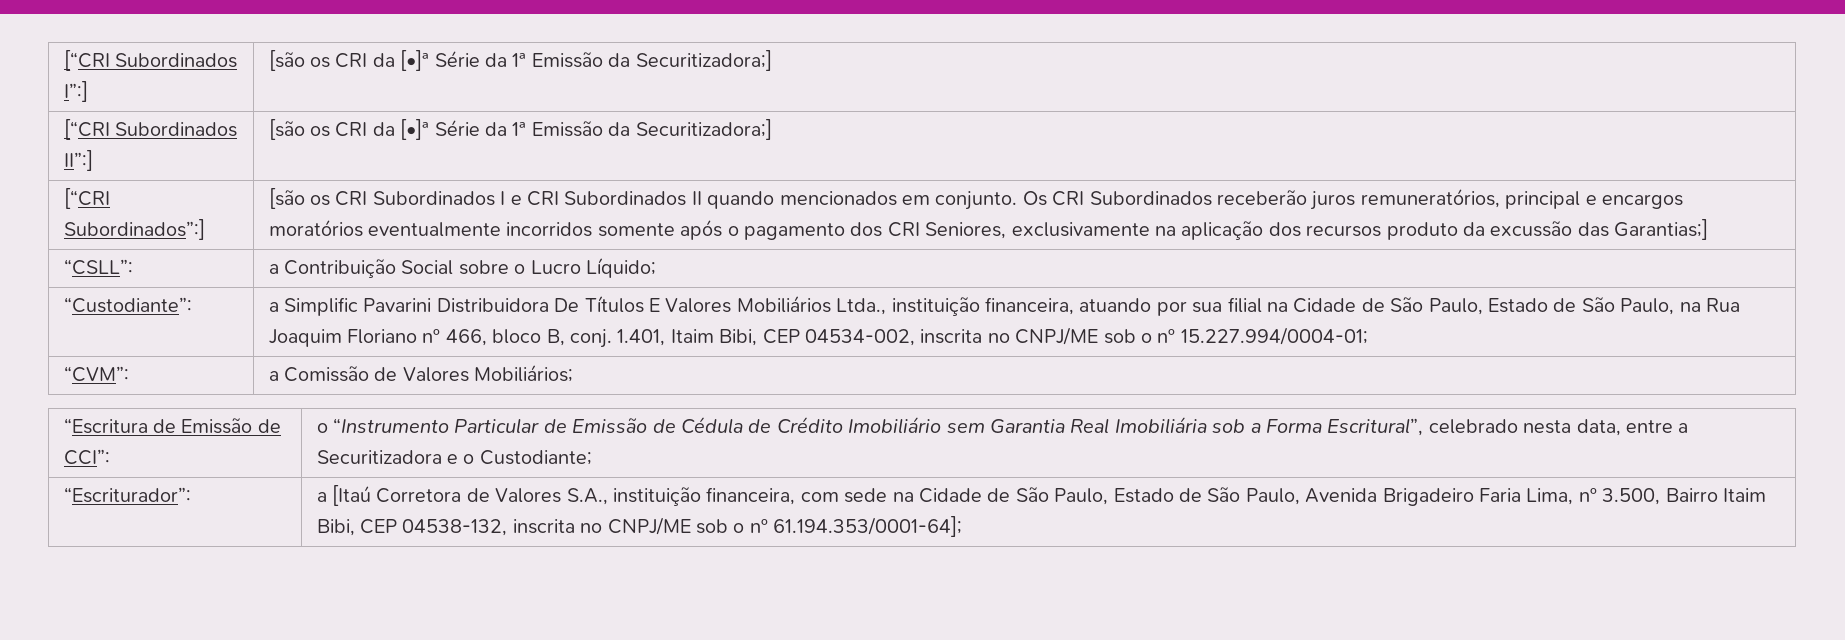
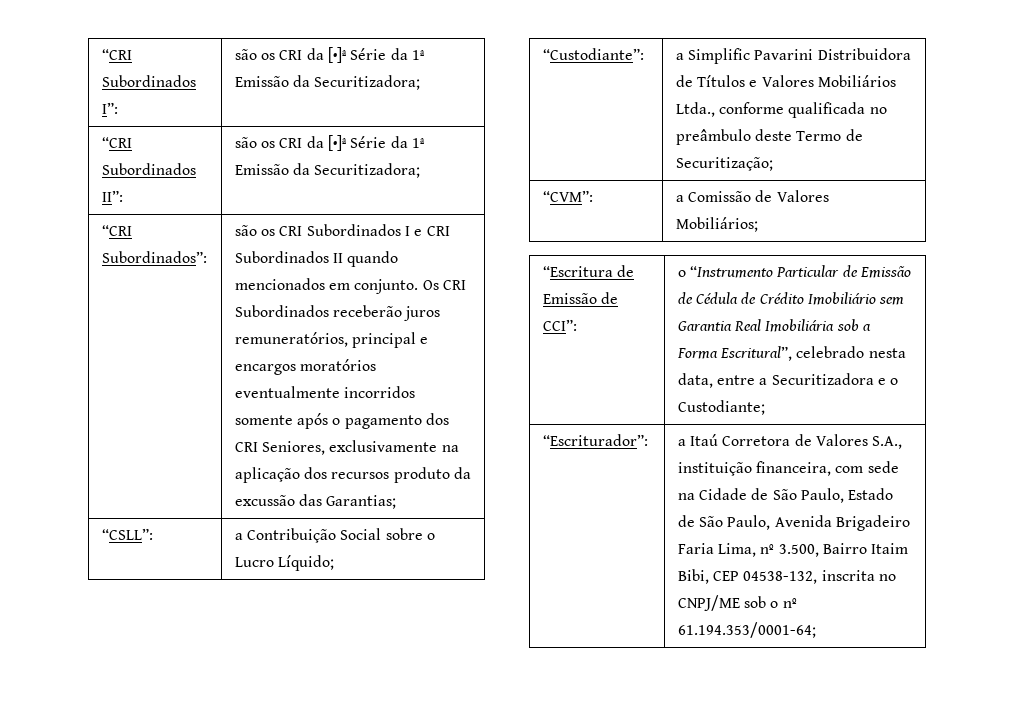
[63,50,238,71] [63,81,88,102] [268,50,772,71] [63,119,238,140] [63,150,93,171] [268,119,772,140] [63,188,110,209] [63,219,205,240] [268,188,305,209] [“CRI Subordinados I”:] | [são os CRI da [•]ª Série da 1ª Emissão da Securitizadora;] // [“CRI Subordinados II”:] | [são os CRI da [•]ª Série da 1ª Emissão da Securitizadora;] // [“CRI Subordinados”:] | [são -> [101,49,132,60] [101,75,196,87] [101,102,118,114] [234,47,425,63] [234,75,421,90] [101,137,132,148] [101,163,196,175] [101,190,123,202] [234,135,425,151] [234,163,421,178] [101,225,132,236] [101,251,207,263] [234,225,257,236] “CRI Subordinados I”: | são os CRI da [•]ª Série da 1ª Emissão da Securitizadora; // “CRI Subordinados II”: | são os CRI da [•]ª Série da 1ª Emissão da Securitizadora; // “CRI Subordinados”: | são
[1614,219,1709,240] Garantias;] -> [326,495,397,509] Garantias;
[554,296,1741,316] [268,327,1368,348] De Títulos E Valores Mobiliários Ltda., instituição financeira, atuando por sua filial na Cidade de São Paulo, Estado de São Paulo, na Rua Joaquim Floriano nº 466, bloco B, conj. 1.401, Itaim Bibi, CEP 04534-002, inscrita no CNPJ/ME sob o nº 15.227.994/0004-01; -> [675,75,896,87] [675,102,887,118] [675,129,863,145] [675,157,773,171] de Títulos e Valores Mobiliários Ltda., conforme qualificada no preâmbulo deste Termo de Securitização;
[332,485,372,506] [Itaú -> [689,434,718,446] Itaú
[773,516,963,537] 61.194.353/0001-64]; -> [677,622,816,638] 61.194.353/0001-64;

